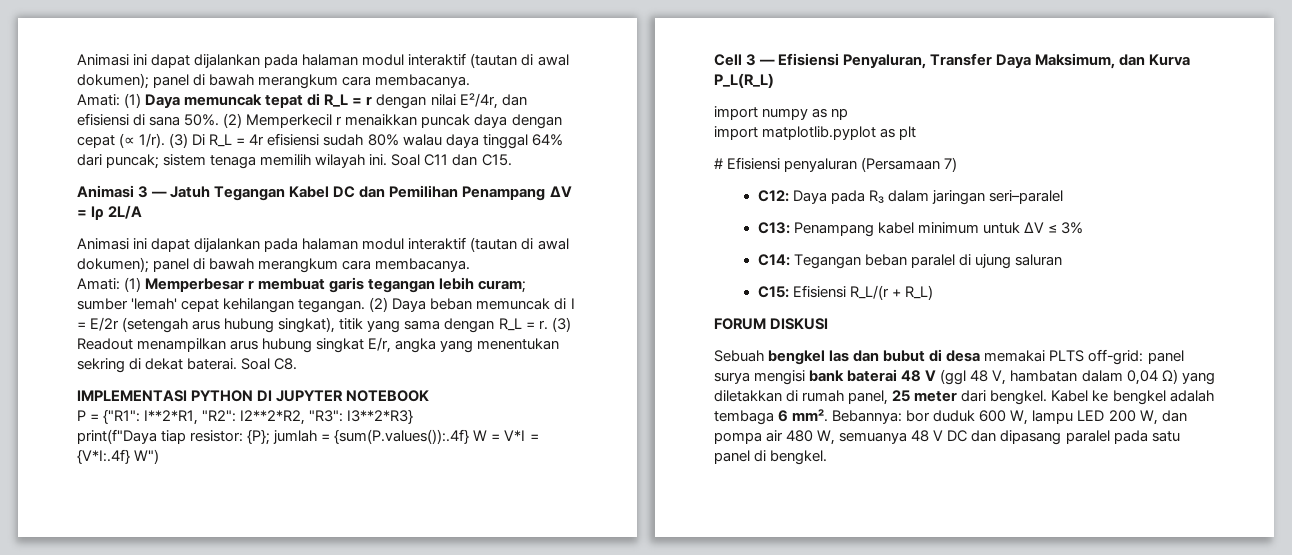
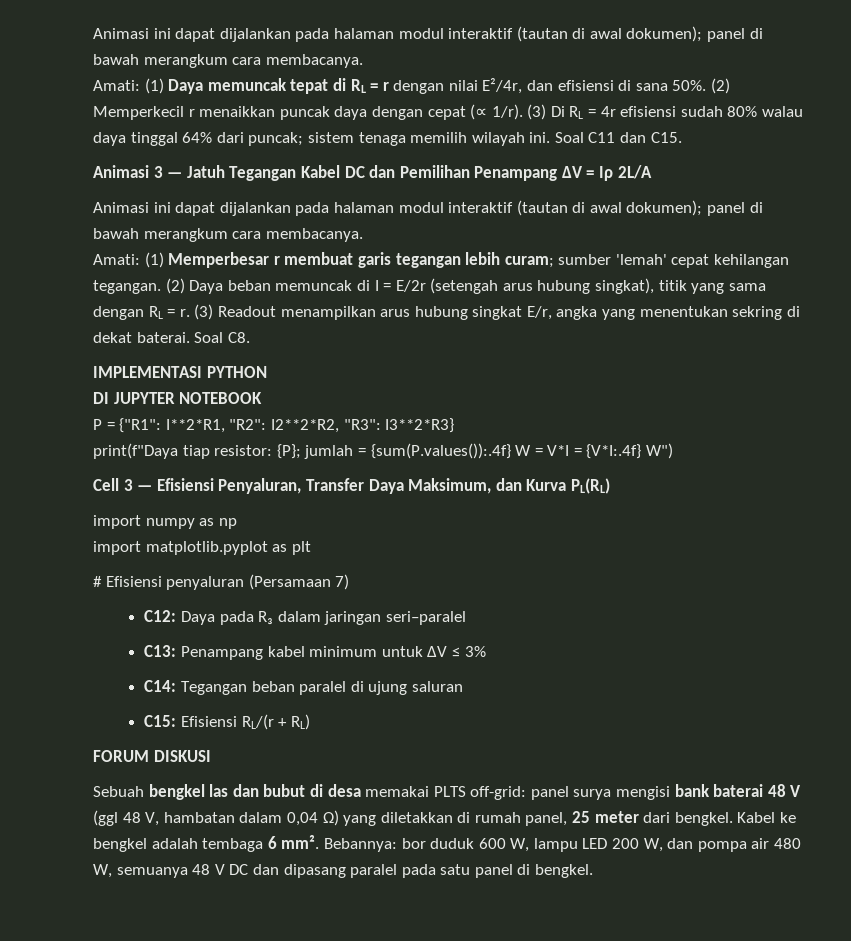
[324,94,349,107] R_L -> [350,79,366,93] RL
[209,134,233,147] R_L -> [569,106,584,119] RL
[498,318,522,331] R_L -> [148,306,163,319] RL
(254, 396) none -> (267, 372) //
[714,73,774,88] P_L(R_L) -> [570,478,610,494] PL(RL)
[850,285,934,300] R_L/(r + R_L) -> [241,714,310,730] RL/(r + RL)

